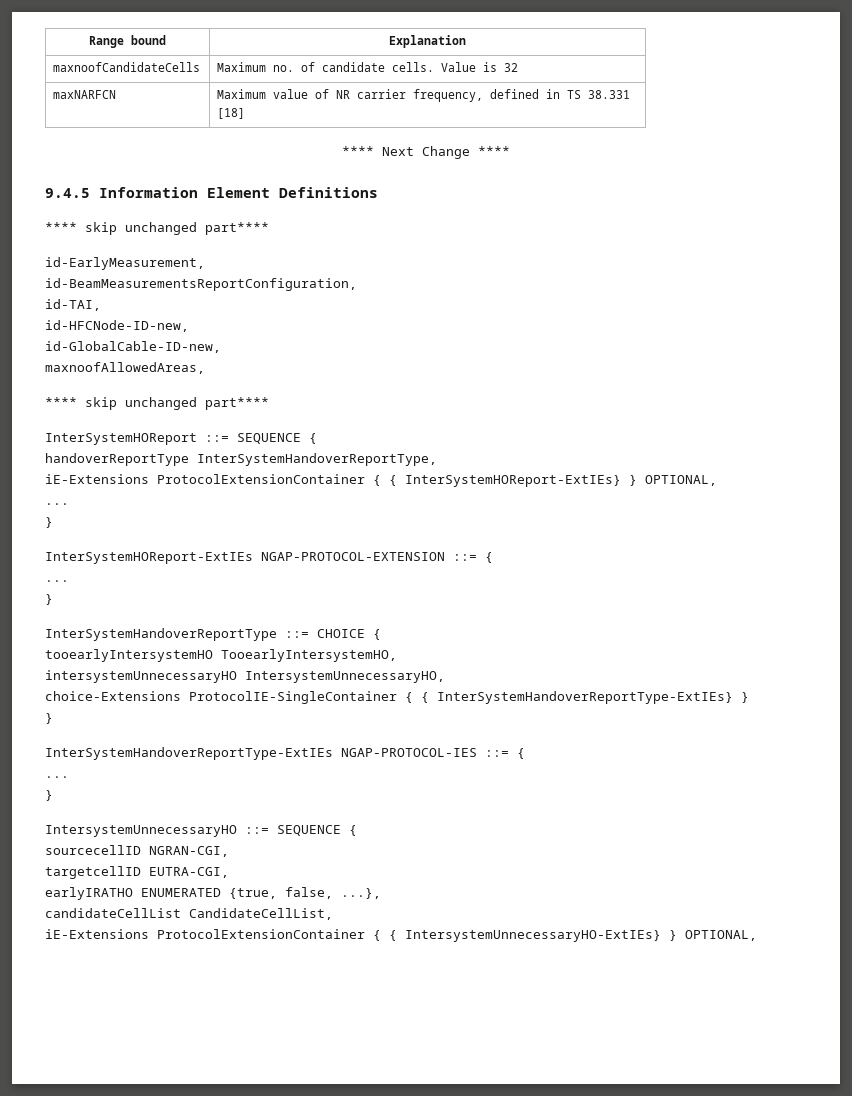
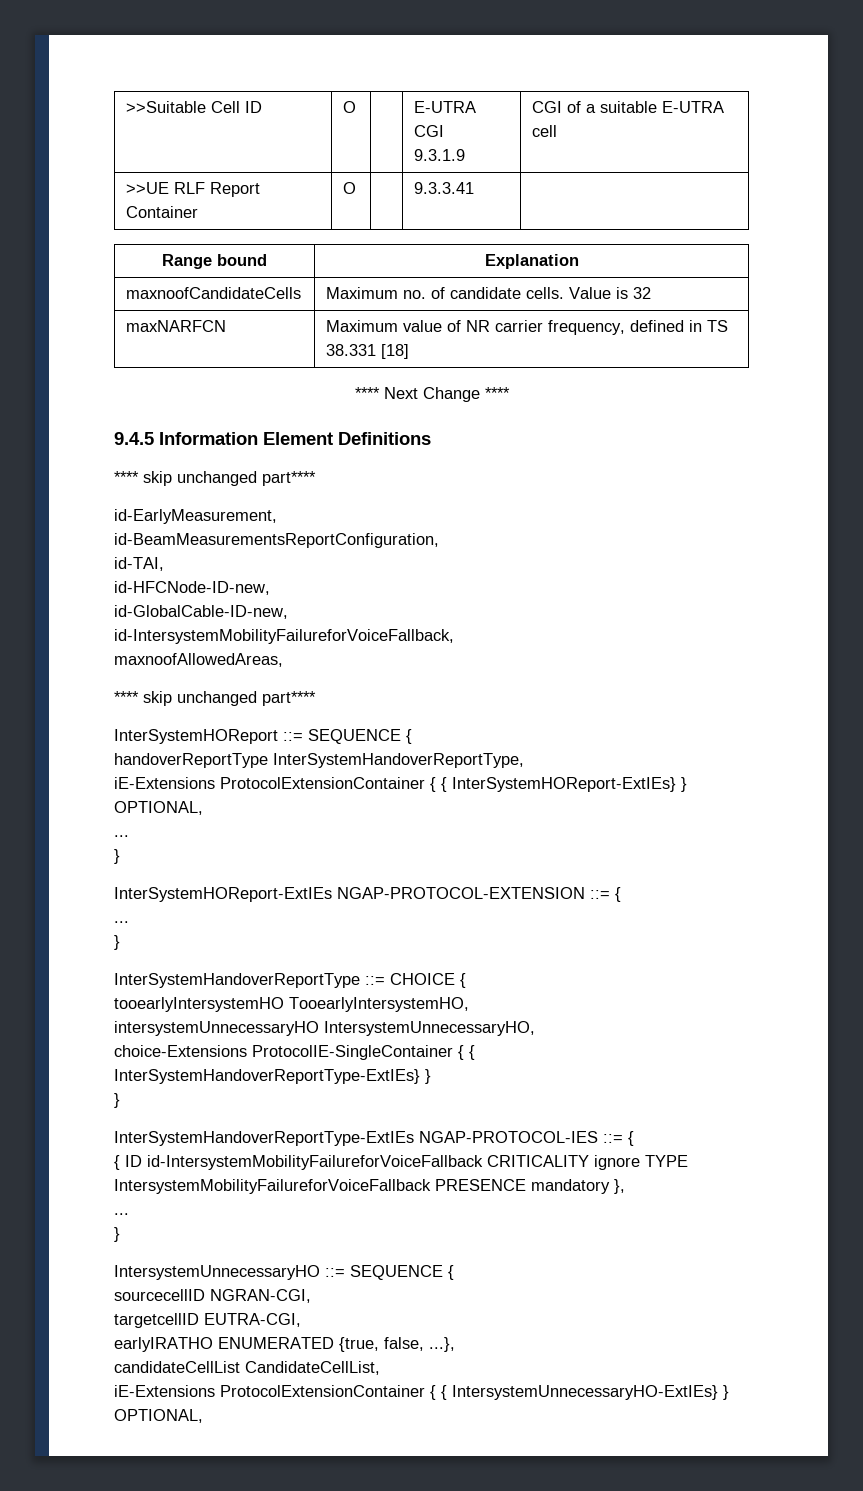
(89, 42) none -> [126,101,263,113] [343,101,357,113] [414,101,477,113] [414,125,445,137] [414,149,466,161] [532,101,725,113] [532,125,558,137] [126,182,261,197] [126,206,199,218] [343,182,357,194] [414,182,475,194] >>Suitable Cell ID | O | | E-UTRA CGI // 9.3.1.9 | CGI of a suitable E-UTRA cell // >>UE RLF Report Container | O | | 9.3.3.41 | //
(221, 347) none -> [114,629,454,644] // id-IntersystemMobilityFailureforVoiceFallback,
(525, 753) none -> [114,1155,688,1170] [114,1179,625,1194] // { ID id-IntersystemMobilityFailureforVoiceFallback CRITICALITY ignore TYPE IntersystemMobilityFailureforVoiceFallback PRESENCE mandatory },

